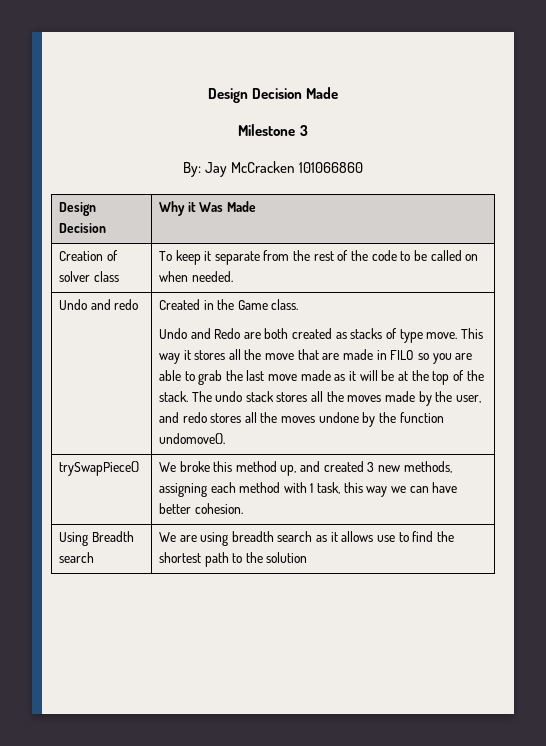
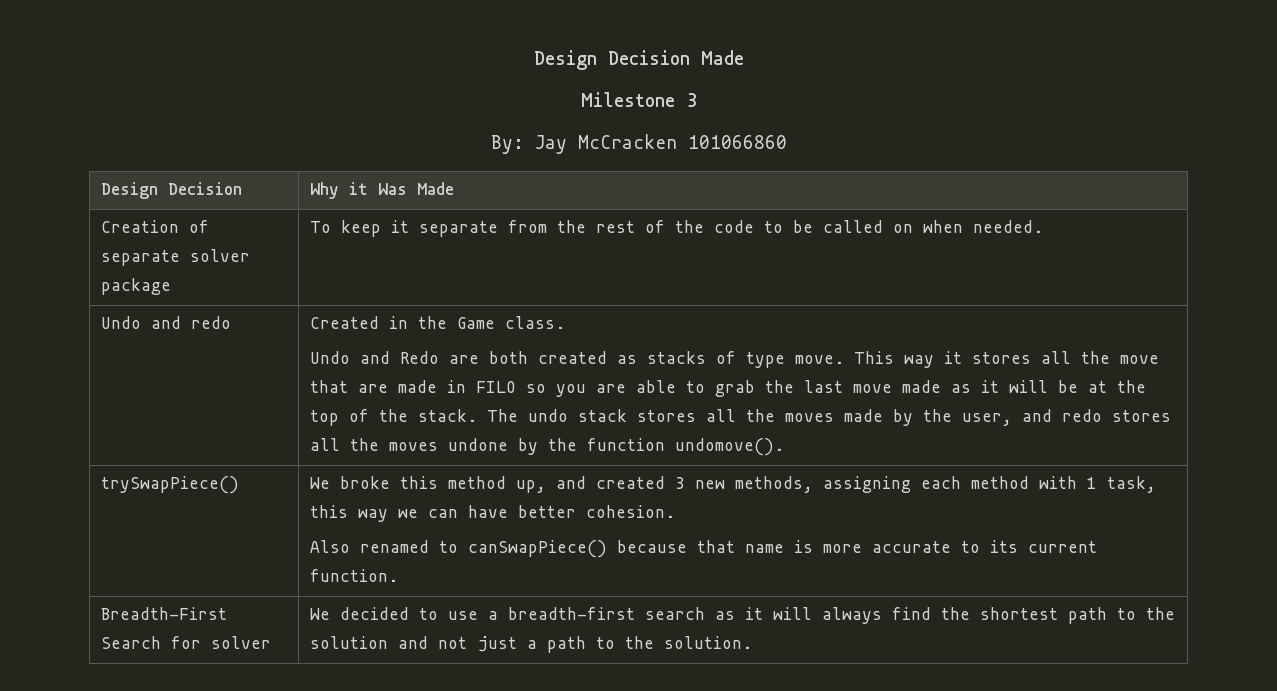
[58,271,119,282] solver class -> [101,249,251,266] [101,278,172,295] separate solver package
[58,531,134,546] [58,552,94,563] [158,531,409,546] // Using Breadth search | We are using breadth search as it allows use to -> [310,540,1098,558] [310,569,399,582] [101,607,228,620] [101,636,272,649] [310,607,883,624] // Also renamed to canSwapPiece() because that name is more accurate to its current function. // Breadth-First Search for solver | We decided to use a breadth-first search as it will always
(308, 557) none -> [398,636,753,653] and not just a path to the solution.

